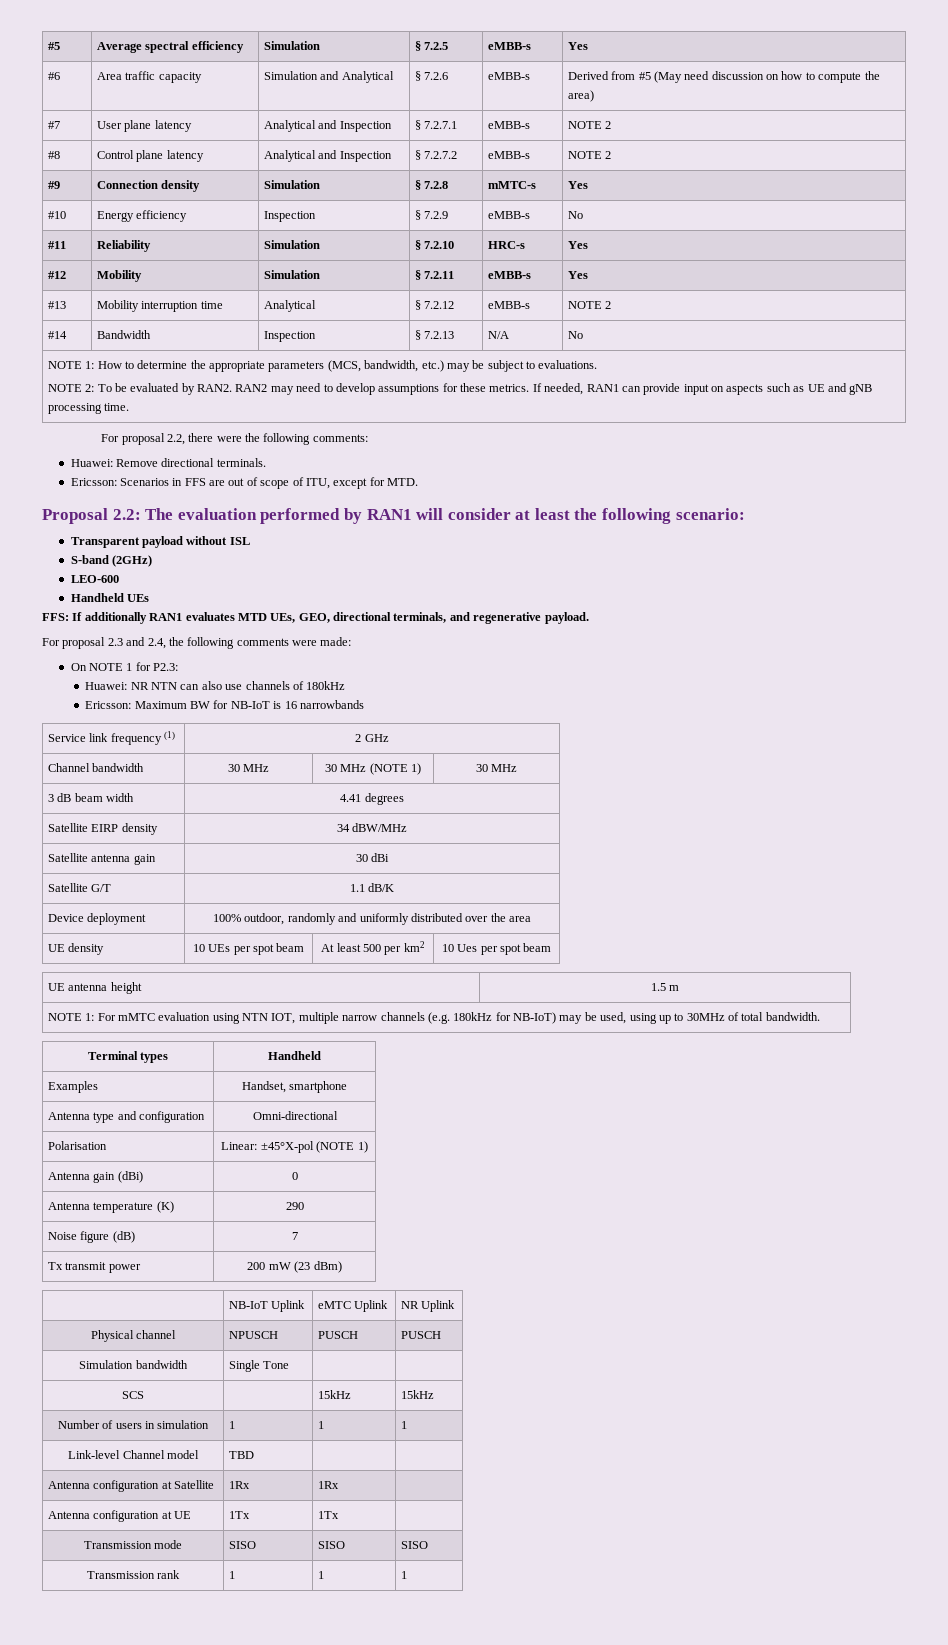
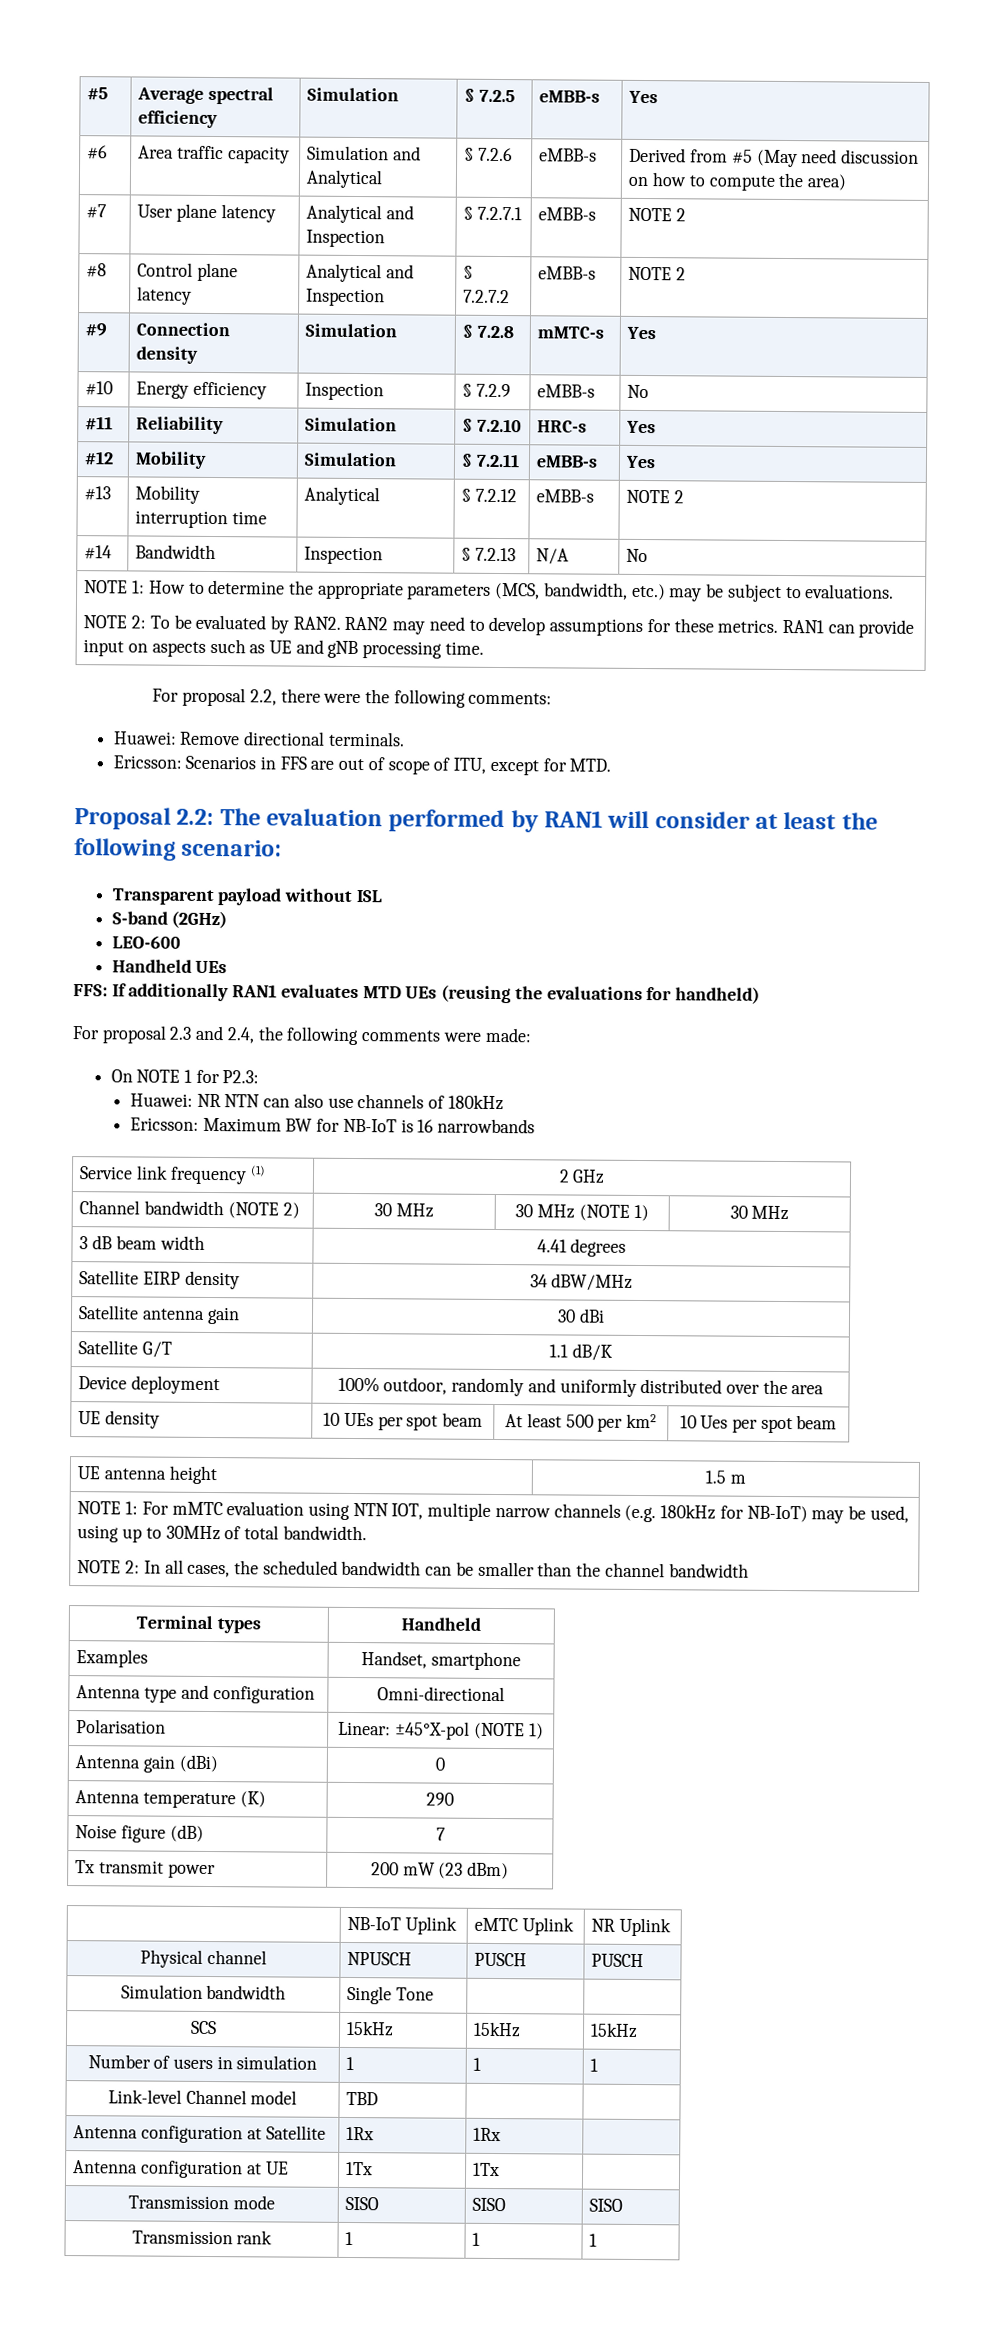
[532,383,584,395] If needed, -> (779, 626) none
[270,612,589,624] UEs, GEO, directional terminals, and regenerative payload. -> [405,984,760,1004] UEs (reusing the evaluations for handheld)
(145, 767) none -> [227,1202,300,1219] (NOTE 2)
(820, 1016) none -> [77,1559,749,1578] // NOTE 2: In all cases, the scheduled bandwidth can be smaller than the channel bandwidth
(144, 1395) none -> [346,2020,395,2037] 15kHz

